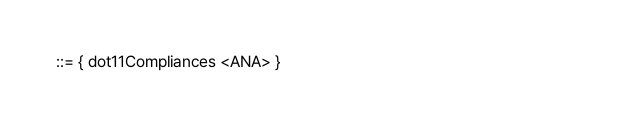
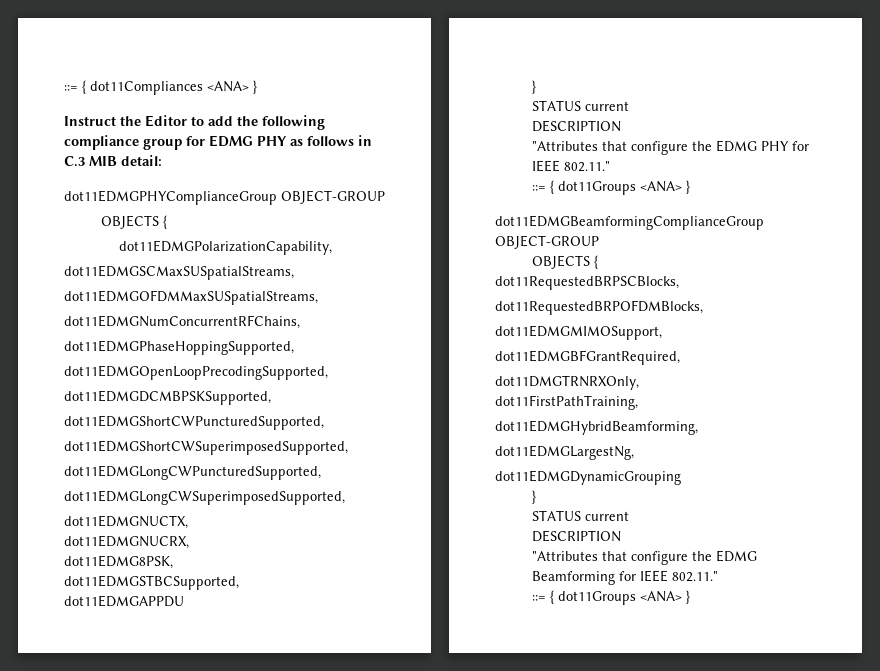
(281, 63) none -> [64,115,325,130] [64,135,372,150] [64,155,162,167] [64,190,385,205] [100,215,167,229] [119,240,333,255] [64,265,294,280] [64,290,318,305] [64,315,300,329] [64,340,294,355] [64,365,328,380] [64,390,271,405] [64,415,324,430] [64,440,348,455] [64,465,321,480] [64,490,345,505] [64,515,188,529] [64,535,189,549] [64,555,173,569] [64,575,239,590] [64,595,184,607] [531,80,536,94] [531,100,629,111] [531,120,621,132] [531,140,809,155] [531,160,610,172] [531,180,690,195] [495,215,764,230] [495,235,599,249] [531,255,598,269] [495,276,679,290] [495,300,703,315] [495,325,662,340] [495,350,680,365] [495,375,639,390] [495,395,638,410] [495,420,698,435] [495,445,634,460] [495,470,681,485] [531,490,536,504] [531,510,629,521] [531,530,621,542] [531,550,757,565] [531,570,718,585] [531,590,690,605] // Instruct the Editor to add the following compliance group for EDMG PHY as follows in C.3 MIB detail: // dot11EDMGPHYComplianceGroup OBJECT-GROUP // OBJECTS { // dot11EDMGPolarizationCapability, // dot11EDMGSCMaxSUSpatialStreams, // dot11EDMGOFDMMaxSUSpatialStreams, // dot11EDMGNumConcurrentRFChains, // dot11EDMGPhaseHoppingSupported, // dot11EDMGOpenLoopPrecodingSupported, // dot11EDMGDCMBPSKSupported, // dot11EDMGShortCWPuncturedSupported, // dot11EDMGShortCWSuperimposedSupported, // dot11EDMGLongCWPuncturedSupported, // dot11EDMGLongCWSuperimposedSupported, // dot11EDMGNUCTX, // dot11EDMGNUCRX, // dot11EDMG8PSK, // dot11EDMGSTBCSupported, // dot11EDMGAPPDU // } // STATUS current // DESCRIPTION // "Attributes that configure the EDMG PHY for IEEE 802.11." // ::= { dot11Groups <ANA> } // dot11EDMGBeamformingComplianceGroup OBJECT-GROUP // OBJECTS { // dot11RequestedBRPSCBlocks, // dot11RequestedBRPOFDMBlocks, // dot11EDMGMIMOSupport, // dot11EDMGBFGrantRequired, // dot11DMGTRNRXOnly, // dot11FirstPathTraining, // dot11EDMGHybridBeamforming, // dot11EDMGLargestNg, // dot11EDMGDynamicGrouping // } // STATUS current // DESCRIPTION // "Attributes that configure the EDMG Beamforming for IEEE 802.11." // ::= { dot11Groups <ANA> }

